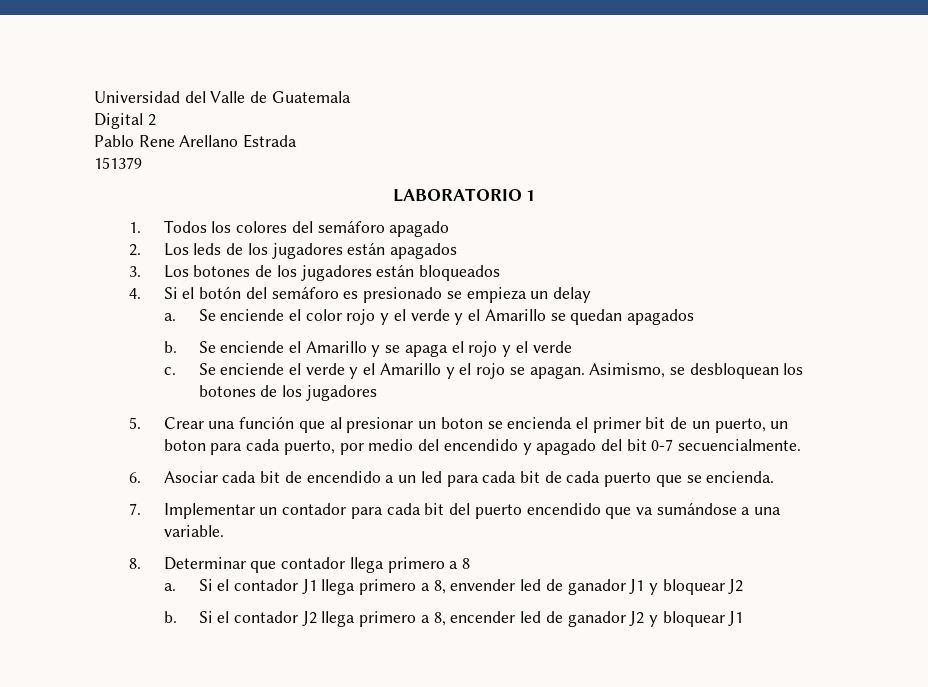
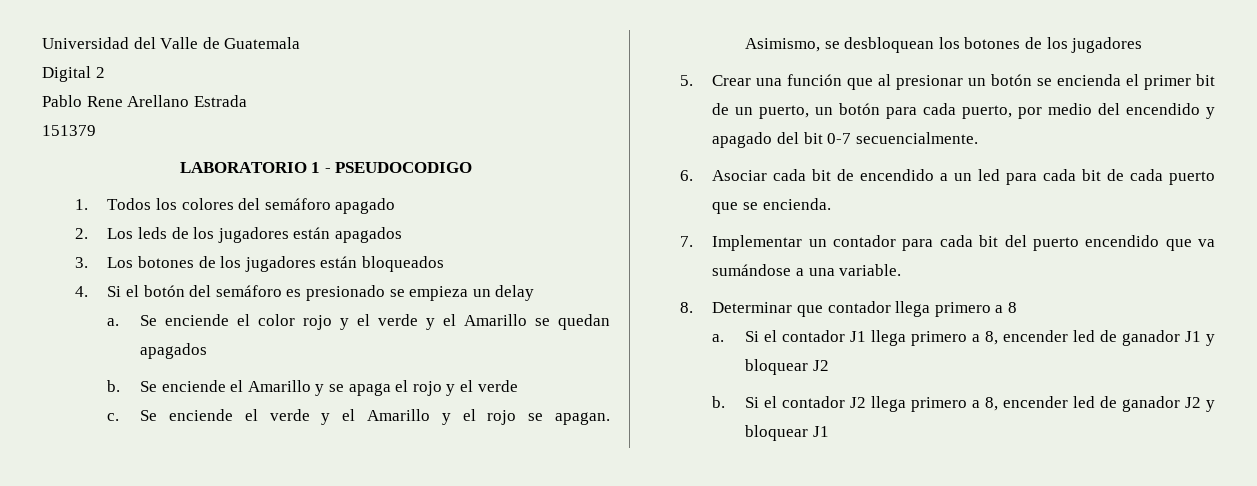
(536, 195) none -> [324,162,473,173] - PSEUDOCODIGO
[440,417,483,429] boton -> [991,74,1033,86] botón
[163,439,206,451] boton -> [839,103,881,115] botón
[450,579,516,591] envender -> [1003,330,1069,342] encender

